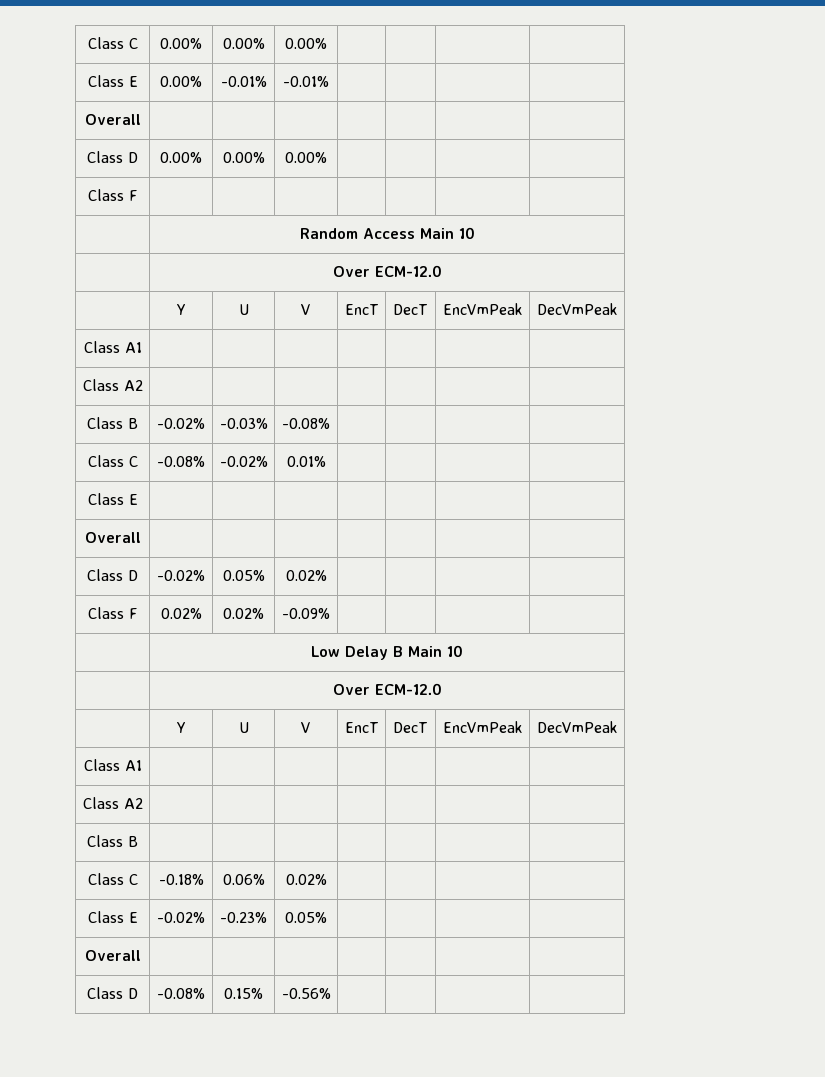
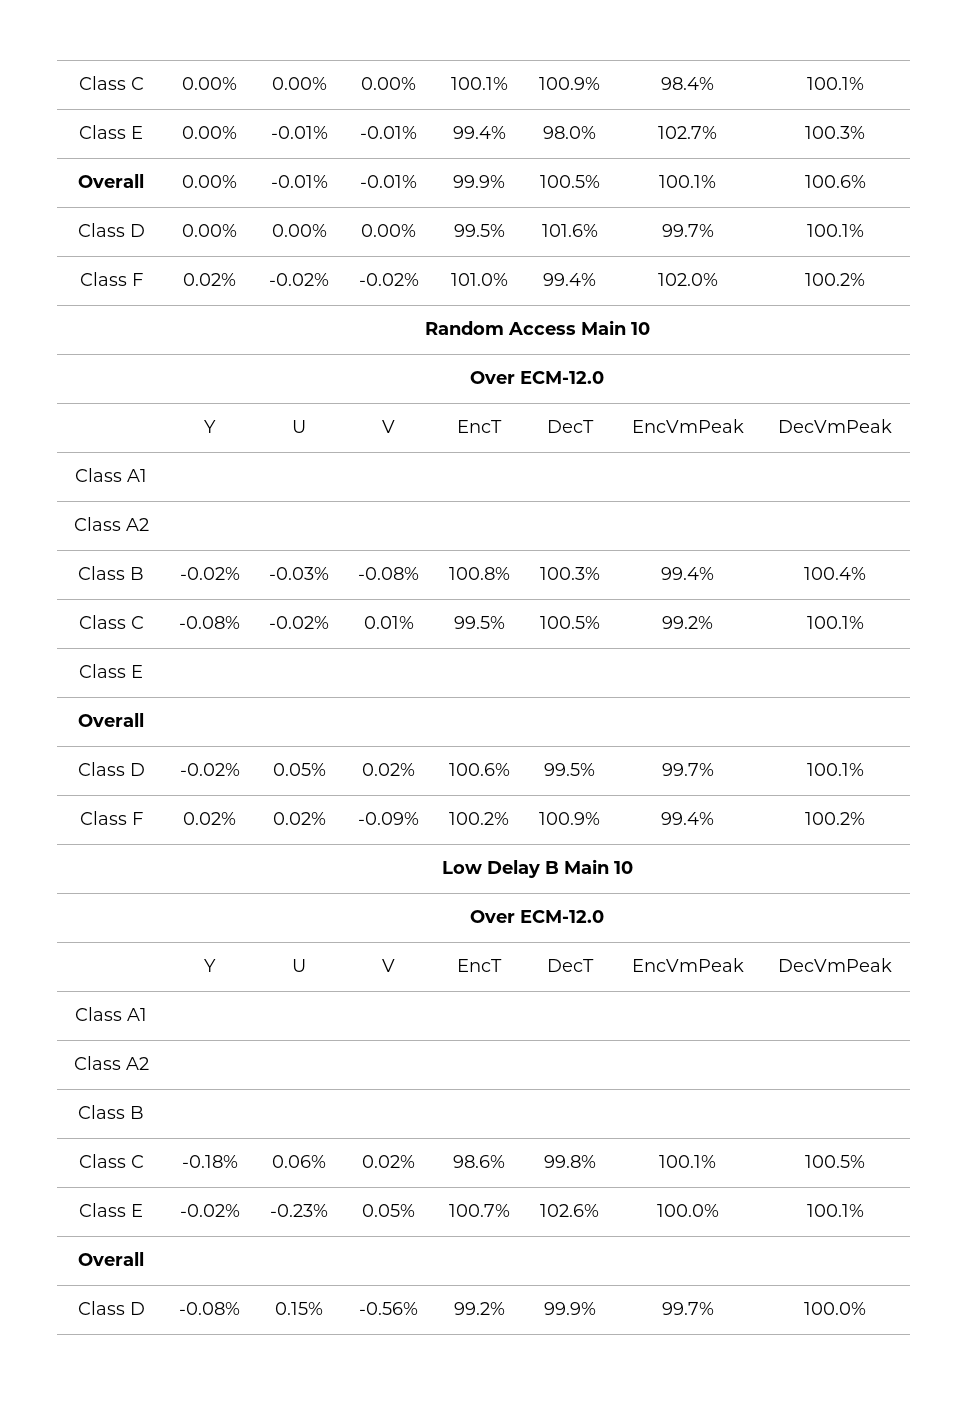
(327, 43) | | | -> [450,77,508,90] [539,77,600,90] [661,77,714,90] [806,77,864,90] 100.1% | 100.9% | 98.4% | 100.1%
[84,114,141,125] | | | // Overall | | | | | | | -> [452,126,506,139] [543,126,596,139] [658,126,717,139] [805,126,865,139] [78,174,144,188] [182,175,237,188] [270,175,328,188] [360,175,417,188] [453,175,505,188] [539,175,600,188] [659,175,716,188] [804,175,866,188] 99.4% | 98.0% | 102.7% | 100.3% // Overall | 0.00% | -0.01% | -0.01% | 99.9% | 100.5% | 100.1% | 100.6%
[87,189,138,201] | | | // Class F | | | | | | | -> [453,224,505,237] [541,224,598,237] [661,224,714,237] [806,224,864,237] [79,272,143,286] [183,273,236,286] [269,273,329,286] [358,273,419,286] [450,273,508,286] [543,273,596,286] [657,273,718,286] [805,273,865,286] 99.5% | 101.6% | 99.7% | 100.1% // Class F | 0.02% | -0.02% | -0.02% | 101.0% | 99.4% | 102.0% | 100.2%
(330, 423) | | | -> [448,567,510,580] [539,567,600,580] [661,567,714,580] [804,567,866,580] 100.8% | 100.3% | 99.4% | 100.4%
(326, 461) | | | -> [453,616,505,629] [539,616,600,629] [662,616,713,629] [806,616,864,629] 99.5% | 100.5% | 99.2% | 100.1%
(327, 575) | | | -> [448,763,510,776] [544,763,595,776] [661,763,714,776] [806,763,864,776] 100.6% | 99.5% | 99.7% | 100.1%
(330, 613) | | | -> [449,812,509,825] [539,812,600,825] [661,812,714,825] [805,812,865,825] 100.2% | 100.9% | 99.4% | 100.2%
(327, 879) | | | -> [453,1155,505,1168] [543,1155,596,1168] [659,1155,716,1168] [805,1155,865,1168] 98.6% | 99.8% | 100.1% | 100.5%
(327, 917) | | | -> [448,1204,510,1217] [540,1204,599,1217] [656,1204,719,1217] [806,1204,864,1217] 100.7% | 102.6% | 100.0% | 100.1%
(331, 993) | | | -> [453,1302,505,1315] [543,1302,596,1315] [661,1302,714,1315] [804,1302,866,1315] 99.2% | 99.9% | 99.7% | 100.0%

